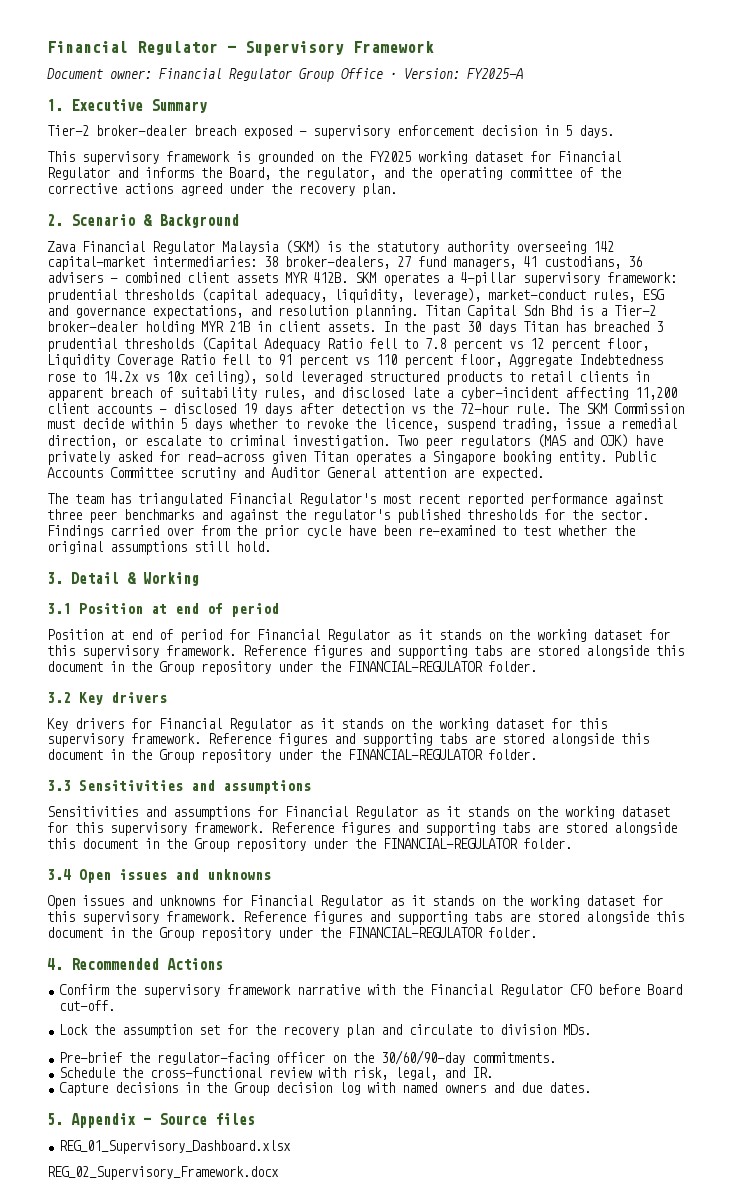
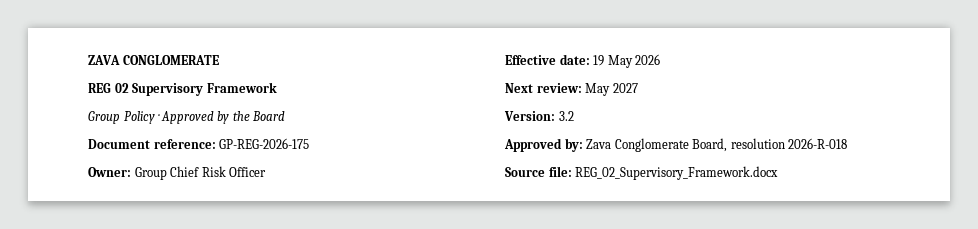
[47,41,434,56] [47,68,523,82] [47,99,207,113] [47,125,614,139] [47,151,621,165] [47,167,621,181] [47,183,397,197] [47,214,239,228] [47,240,614,254] [47,256,642,270] [47,272,677,286] [47,288,664,303] [47,305,656,319] [47,321,663,335] [47,337,649,352] [47,354,663,368] [47,370,649,385] [47,387,677,401] [47,403,684,416] [47,418,677,432] [47,434,663,449] [47,451,657,465] [47,467,544,481] [47,493,663,507] [47,509,649,523] [47,525,635,539] [47,541,271,555] [47,572,199,586] [47,603,279,617] [47,629,670,643] [47,645,684,659] [47,661,537,675] [47,692,167,705] [47,718,607,731] [47,733,649,747] [47,749,537,763] [47,780,311,794] [47,806,670,820] [47,822,677,836] [47,838,572,852] [47,869,271,883] [47,895,663,909] [47,911,684,925] [47,927,537,941] [47,958,223,970] [59,984,683,998] [59,1000,116,1011] [59,1024,592,1038] [59,1050,557,1065] [59,1067,494,1080] [59,1082,592,1096] [47,1113,255,1128] [59,1140,292,1154] Financial Regulator — Supervisory Framework // Document owner: Financial Regulator Group Office · Version: FY2025-A // 1. Executive Summary // Tier-2 broker-dealer breach exposed — supervisory enforcement decision in 5 days. // This supervisory framework is grounded on the FY2025 working dataset for Financial Regulator and informs the Board, the regulator, and the operating committee of the corrective actions agreed under the recovery plan. // 2. Scenario & Background // Zava Financial Regulator Malaysia (SKM) is the statutory authority overseeing 142 capital-market intermediaries: 38 broker-dealers, 27 fund managers, 41 custodians, 36 advisers — combined client assets MYR 412B. SKM operates a 4-pillar supervisory framework: prudential thresholds (capital adequacy, liquidity, leverage), market-conduct rules, ESG and governance expectations, and resolution planning. Titan Capital Sdn Bhd is a Tier-2 broker-dealer holding MYR 21B in client assets. In the past 30 days Titan has breached 3 prudential thresholds (Capital Adequacy Ratio fell to 7.8 percent vs 12 percent floor, Liquidity Coverage Ratio fell to 91 percent vs 110 percent floor, Aggregate Indebtedness rose to 14.2x vs 10x ceiling), sold leveraged structured products to retail clients in apparent breach of suitability rules, and disclosed late a cyber-incident affecting 11,200 client accounts — disclosed 19 days after detection vs the 72-hour rule. The SKM Commission must decide within 5 days whether to revoke the licence, suspend trading, issue a remedial direction, or escalate to criminal investigation. Two peer regulators (MAS and OJK) have privately asked for read-across given Titan operates a Singapore booking entity. Public Accounts Committee scrutiny and Auditor General attention are expected. // The team has triangulated Financial Regulator's most recent reported performance against three peer benchmarks and against the regulator's published thresholds for the sector. Findings carried over from the prior cycle have been re-examined to test whether the original assumptions still hold. // 3. Detail & Working // 3.1 Position at end of period // Position at end of period for Financial Regulator as it stands on the working dataset for this supervisory framework. Reference figures and supporting tabs are stored alongside this document in the Group repository under the FINANCIAL-REGULATOR folder. // 3.2 Key drivers // Key drivers for Financial Regulator as it stands on the working dataset for this supervisory framework. Reference figures and supporting tabs are stored alongside this document in the Group repository under the FINANCIAL-REGULATOR folder. // 3.3 Sensitivities and assumptions // Sensitivities and assumptions for Financial Regulator as it stands on the working dataset for this supervisory framework. Reference figures and supporting tabs are stored alongside this document in the Group repository under the FINANCIAL-REGULATOR folder. // 3.4 Open issues and unknowns // Open issues and unknowns for Financial Regulator as it stands on the working dataset for this supervisory framework. Reference figures and supporting tabs are stored alongside this document in the Group repository under the FINANCIAL-REGULATOR folder. // 4. Recommended Actions // Confirm the supervisory framework narrative with the Financial Regulator CFO before Board cut-off. // Lock the assumption set for the recovery plan and circulate to division MDs. // Pre-brief the regulator-facing officer on the 30/60/90-day commitments. // Schedule the cross-functional review with risk, legal, and IR. // Capture decisions in the Group decision log with named owners and due dates. // 5. Appendix — Source files // REG_01_Supervisory_Dashboard.xlsx // -> [88,55,219,65] [88,82,277,96] [88,111,286,124] [88,138,310,149] [88,166,267,180] [505,54,661,68] [505,83,638,96] [504,111,574,121] [504,138,848,152] [505,166,572,177] ZAVA CONGLOMERATE // REG 02 Supervisory Framework // Group Policy · Approved by the Board // Document reference: GP-REG-2026-175 // Owner: Group Chief Risk Officer // Effective date: 19 May 2026 // Next review: May 2027 // Version: 3.2 // Approved by: Zava Conglomerate Board, resolution 2026-R-018 // Source file:

